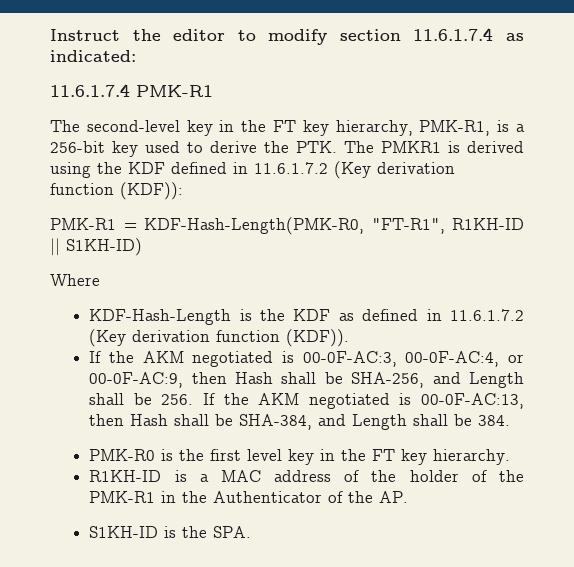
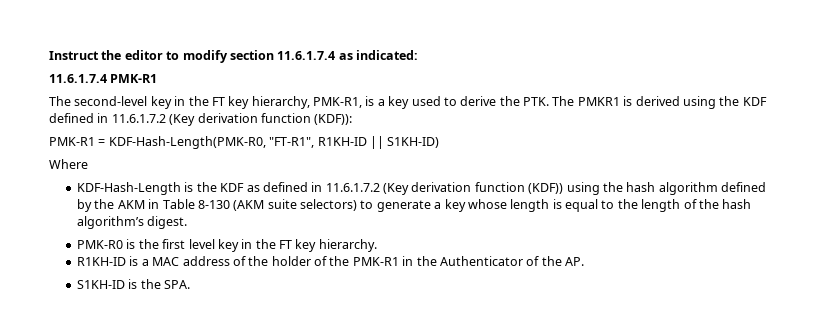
[50,141,105,153] 256-bit -> (385, 102) none
[286,329,350,347] [89,351,524,367] [89,372,524,388] [89,393,524,409] [89,414,511,430] (KDF)). // If the AKM negotiated is 00-0F-AC:3, 00-0F-AC:4, or 00-0F-AC:9, then Hash shall be SHA-256, and Length shall be 256. If the AKM negotiated is 00-0F-AC:13, then Hash shall be SHA-384, and Length shall be 384. -> [528,182,767,195] [77,199,752,212] [77,216,188,229] (KDF)) using the hash algorithm defined by the AKM in Table 8-130 (AKM suite selectors) to generate a key whose length is equal to the length of the hash algorithm’s digest.

